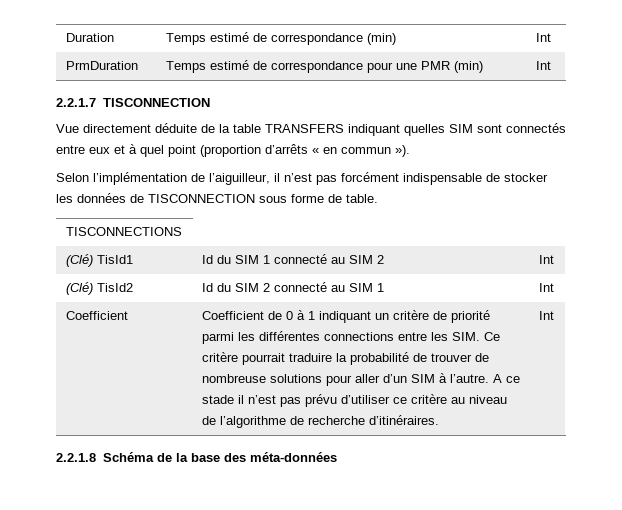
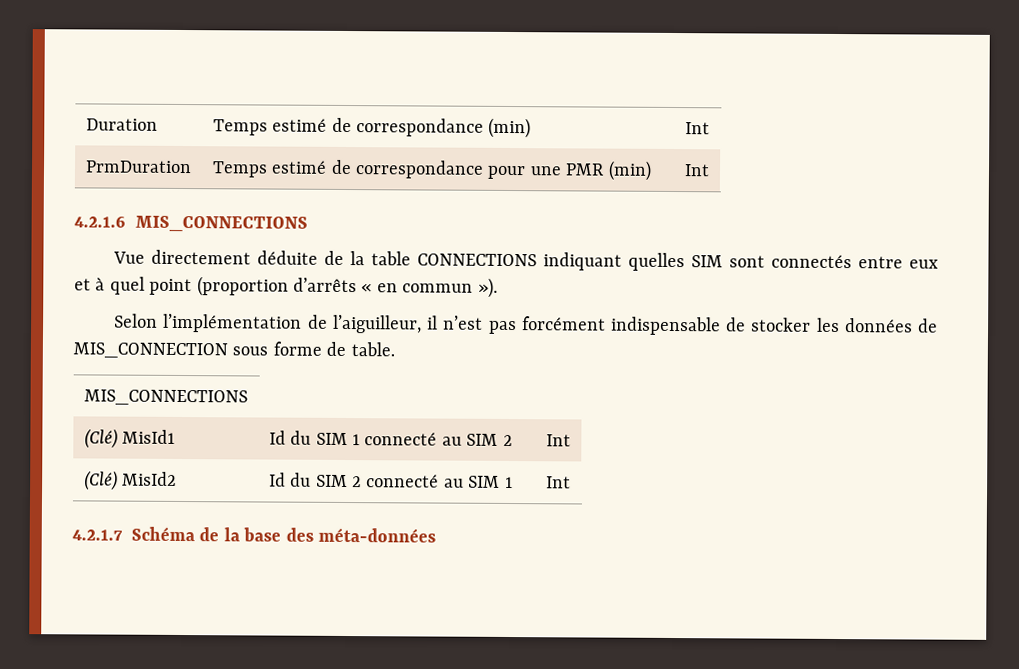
[56,98,210,107] 2.2.1.7 TISCONNECTION -> [74,215,308,233] 4.2.1.6 MIS_CONNECTIONS
[265,124,344,133] TRANSFERS -> [417,253,538,267] CONNECTIONS
[148,194,255,203] TISCONNECTION -> [73,342,228,359] MIS_CONNECTION
[65,227,182,236] [65,254,133,267] TISCONNECTIONS // (Clé) TisId1 -> [83,389,248,406] [83,428,176,449] MIS_CONNECTIONS // (Clé) MisId1
[96,283,133,292] TisId2 -> [122,471,178,486] MisId2
[65,311,128,320] [201,310,490,323] [201,331,500,344] [201,352,489,365] [201,373,520,386] [201,394,507,407] [201,415,439,428] [538,311,554,320] [56,453,96,462] // Coefficient | Coefficient de 0 à 1 indiquant un critère de priorité parmi les différentes connections entre les SIM. Ce critère pourrait traduire la probabilité de trouver de nombreuse solutions pour aller d’un SIM à l’autre. A ce stade il n’est pas prévu d’utiliser ce critère au niveau de l’algorithme de recherche d’itinéraires. | Int // 2.2.1.8 -> [72,529,123,541] // 4.2.1.7

